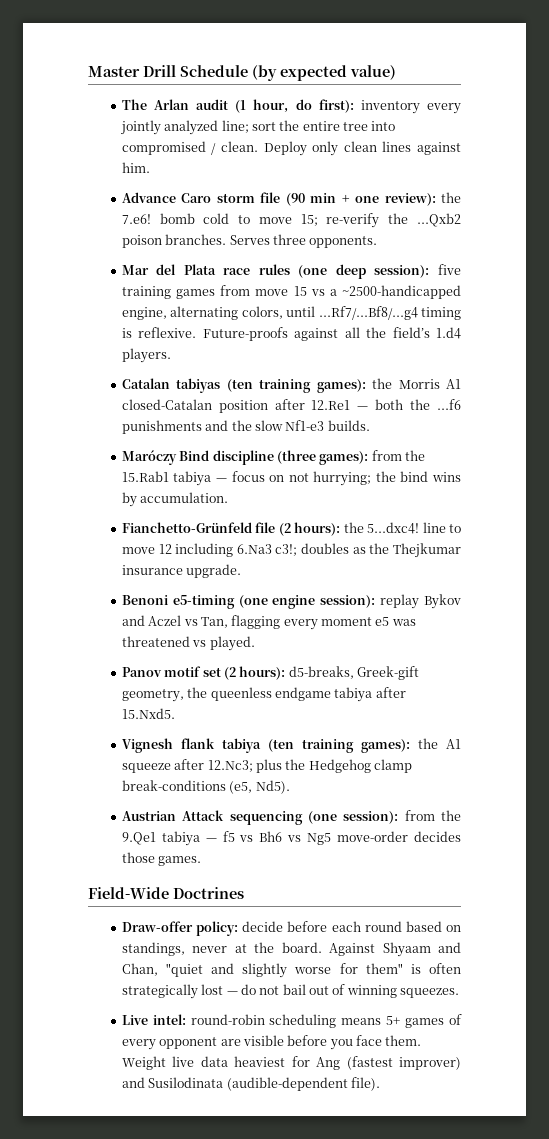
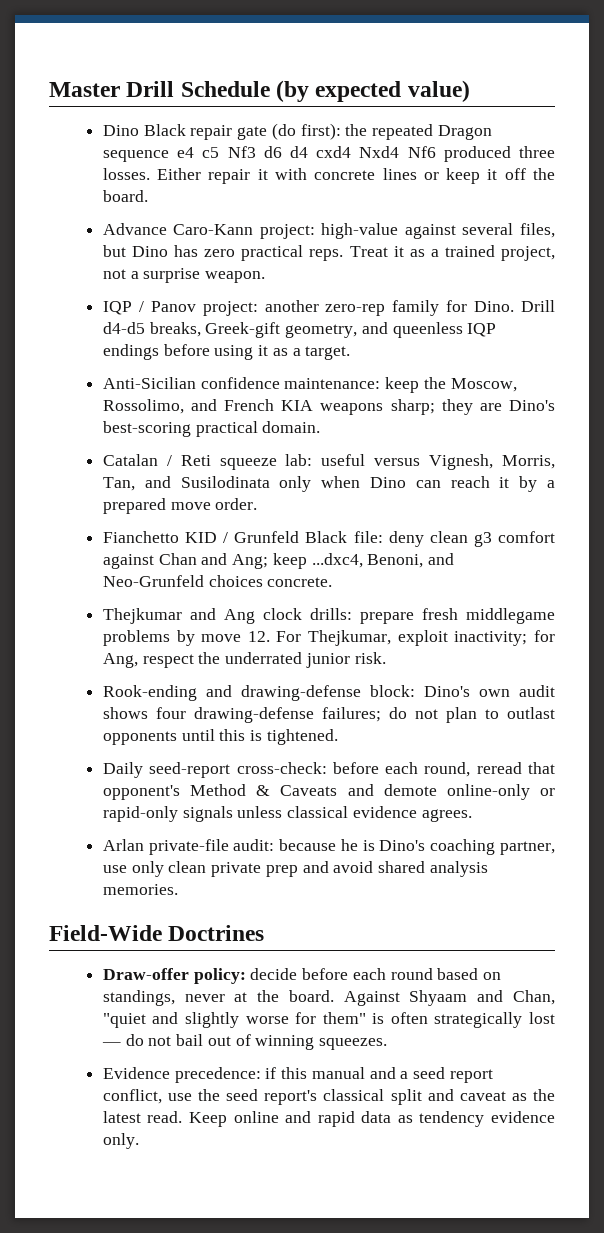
[121,99,461,114] [120,120,396,135] [121,141,461,156] [121,162,150,173] [121,192,461,206] [121,213,461,228] [121,234,378,248] [121,264,461,279] [121,285,461,299] [121,306,461,320] [121,327,461,341] [121,348,171,363] [121,378,462,393] [121,399,462,413] [121,420,370,434] [121,450,426,465] [121,471,461,486] [121,492,229,507] [121,522,462,536] [121,543,461,558] [121,564,242,578] [121,594,461,609] [121,615,416,630] [121,636,255,651] [121,666,420,680] [121,687,406,702] [121,708,175,719] [121,738,461,753] [121,759,413,773] [121,780,290,794] [121,810,461,825] [121,831,461,846] [121,852,202,866] The Arlan audit (1 hour, do first): inventory every jointly analyzed line; sort the entire tree into compromised / clean. Deploy only clean lines against him. // Advance Caro storm file (90 min + one review): the 7.e6! bomb cold to move 15; re-verify the ...Qxb2 poison branches. Serves three opponents. // Mar del Plata race rules (one deep session): five training games from move 15 vs a ~2500-handicapped engine, alternating colors, until ...Rf7/...Bf8/...g4 timing is reflexive. Future-proofs against all the field’s 1.d4 players. // Catalan tabiyas (ten training games): the Morris A1 closed-Catalan position after 12.Re1 — both the ...f6 punishments and the slow Nf1-e3 builds. // Maróczy Bind discipline (three games): from the 15.Rab1 tabiya — focus on not hurrying; the bind wins by accumulation. // Fianchetto-Grünfeld file (2 hours): the 5...dxc4! line to move 12 including 6.Na3 c3!; doubles as the Thejkumar insurance upgrade. // Benoni e5-timing (one engine session): replay Bykov and Aczel vs Tan, flagging every moment e5 was threatened vs played. // Panov motif set (2 hours): d5-breaks, Greek-gift geometry, the queenless endgame tabiya after 15.Nxd5. // Vignesh flank tabiya (ten training games): the A1 squeeze after 12.Nc3; plus the Hedgehog clamp break-conditions (e5, Nd5). // Austrian Attack sequencing (one session): from the 9.Qe1 tabiya — f5 vs Bh6 vs Ng5 move-order decides those games. -> [102,123,492,140] [102,146,556,162] [102,168,555,184] [102,190,148,202] [102,223,556,239] [102,245,555,261] [102,268,266,283] [102,300,556,316] [102,322,497,338] [102,344,351,360] [102,377,517,393] [102,399,555,415] [102,421,321,437] [102,454,555,470] [102,476,555,492] [102,498,258,514] [102,531,556,547] [102,553,454,569] [102,575,333,587] [102,608,556,624] [102,630,555,646] [102,652,386,668] [102,685,556,701] [102,707,555,723] [102,729,338,745] [102,762,556,778] [102,784,555,800] [102,806,472,822] [102,839,555,855] [102,861,488,877] [102,884,178,895] Dino Black repair gate (do first): the repeated Dragon sequence e4 c5 Nf3 d6 d4 cxd4 Nxd4 Nf6 produced three losses. Either repair it with concrete lines or keep it off the board. // Advance Caro-Kann project: high-value against several files, but Dino has zero practical reps. Treat it as a trained project, not a surprise weapon. // IQP / Panov project: another zero-rep family for Dino. Drill d4-d5 breaks, Greek-gift geometry, and queenless IQP endings before using it as a target. // Anti-Sicilian confidence maintenance: keep the Moscow, Rossolimo, and French KIA weapons sharp; they are Dino's best-scoring practical domain. // Catalan / Reti squeeze lab: useful versus Vignesh, Morris, Tan, and Susilodinata only when Dino can reach it by a prepared move order. // Fianchetto KID / Grunfeld Black file: deny clean g3 comfort against Chan and Ang; keep ...dxc4, Benoni, and Neo-Grunfeld choices concrete. // Thejkumar and Ang clock drills: prepare fresh middlegame problems by move 12. For Thejkumar, exploit inactivity; for Ang, respect the underrated junior risk. // Rook-ending and drawing-defense block: Dino's own audit shows four drawing-defense failures; do not plan to outlast opponents until this is tightened. // Daily seed-report cross-check: before each round, reread that opponent's Method & Caveats and demote online-only or rapid-only signals unless classical evidence agrees. // Arlan private-file audit: because he is Dino's coaching partner, use only clean private prep and avoid shared analysis memories.
[121,1014,463,1028] [121,1035,422,1050] [121,1056,461,1070] [121,1077,380,1091] Live intel: round-robin scheduling means 5+ games of every opponent are visible before you face them. Weight live data heaviest for Ang (fastest improver) and Susilodinata (audible-dependent file). -> [102,1067,493,1083] [102,1089,555,1105] [102,1111,555,1127] [102,1133,139,1149] Evidence precedence: if this manual and a seed report conflict, use the seed report's classical split and caveat as the latest read. Keep online and rapid data as tendency evidence only.

